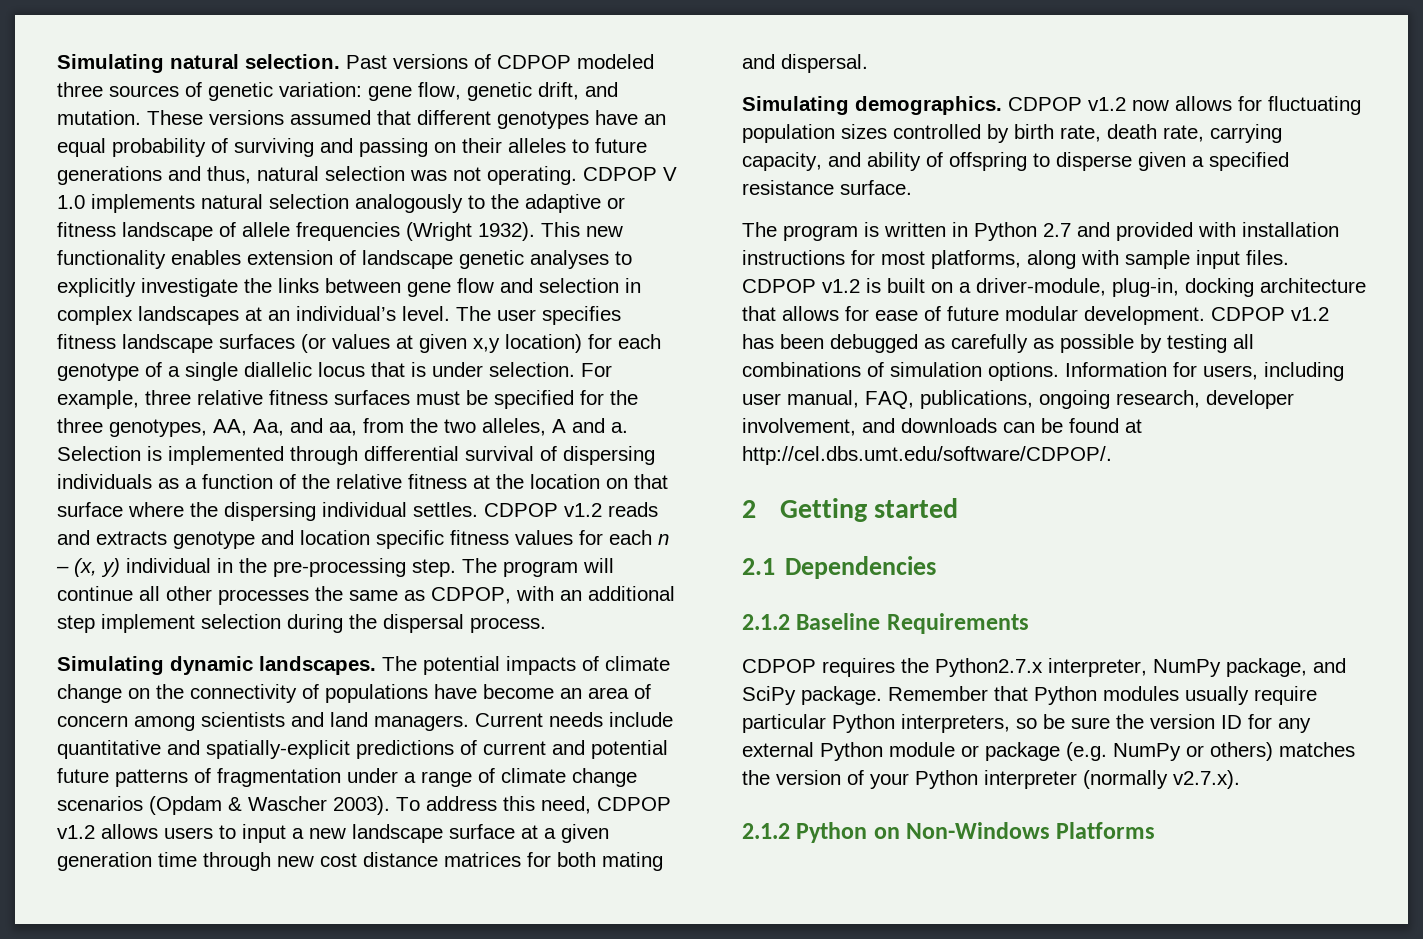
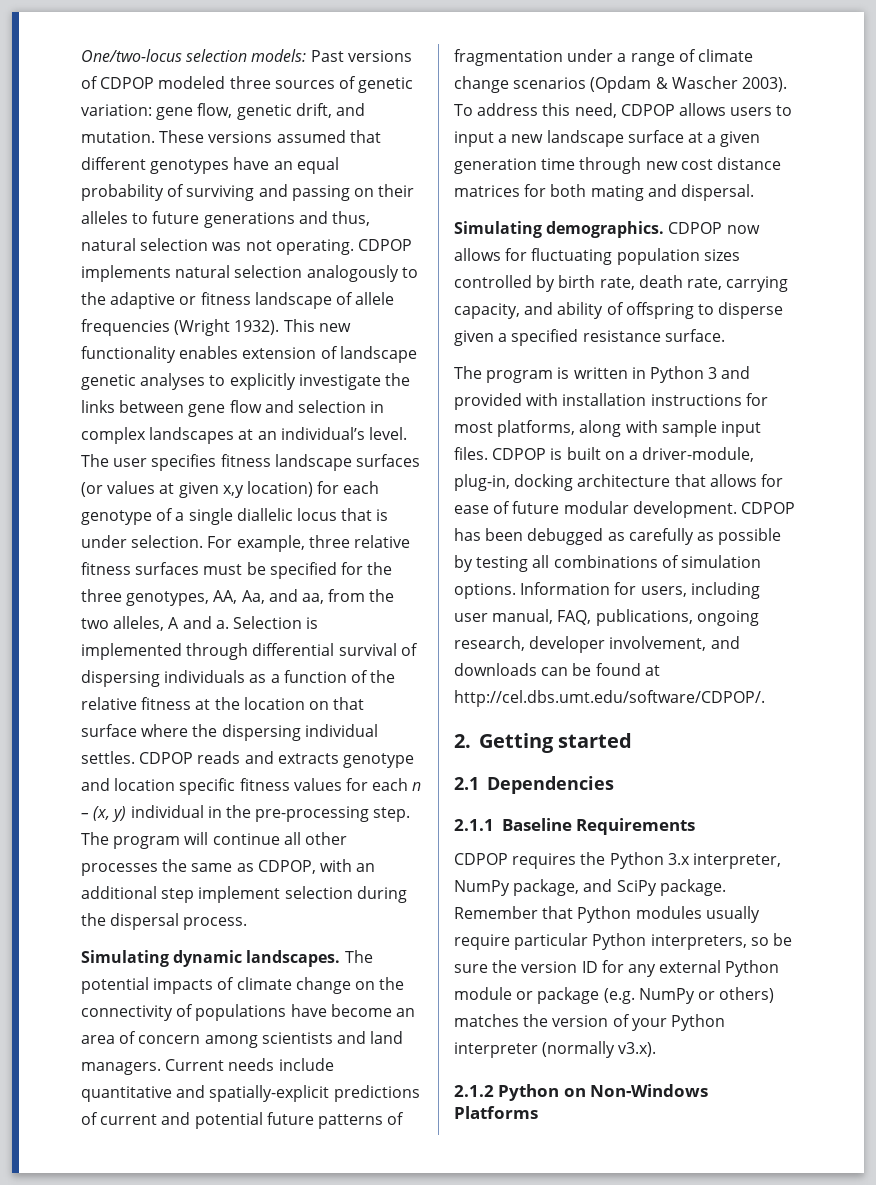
[57,54,340,73] Simulating natural selection. -> [81,49,307,62] One/two-locus selection models:
[663,167,677,181] [57,195,85,209] V 1.0 -> (412, 245) none
[564,503,602,517] v1.2 -> (194, 758) none
[57,825,95,839] v1.2 -> (675, 110) none
[1088,97,1126,111] v1.2 -> (723, 228) none
[1043,223,1071,237] 2.7 -> [708,367,718,379] 3
[822,279,860,293] v1.2 -> (547, 454) none
[1291,307,1329,321] v1.2 -> (795, 508) none
[742,500,756,518] 2 -> [454,734,471,748] 2.
[742,614,790,630] 2.1.2 -> [454,819,494,831] 2.1.1
[935,658,1043,677] Python2.7.x -> [609,852,690,869] Python 3.x
[1173,770,1240,789] v2.7.x). -> [618,1042,657,1057] v3.x).

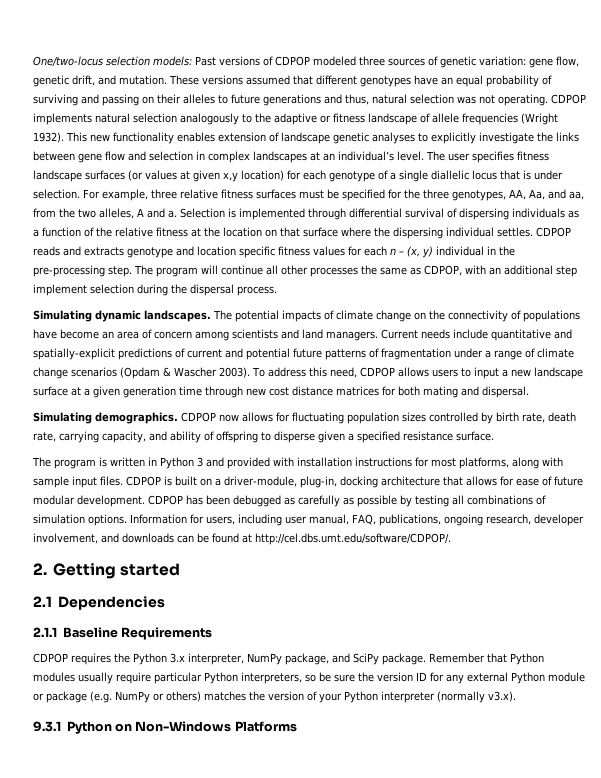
[454,1085,494,1097] 2.1.2 -> [33,721,61,732] 9.3.1

